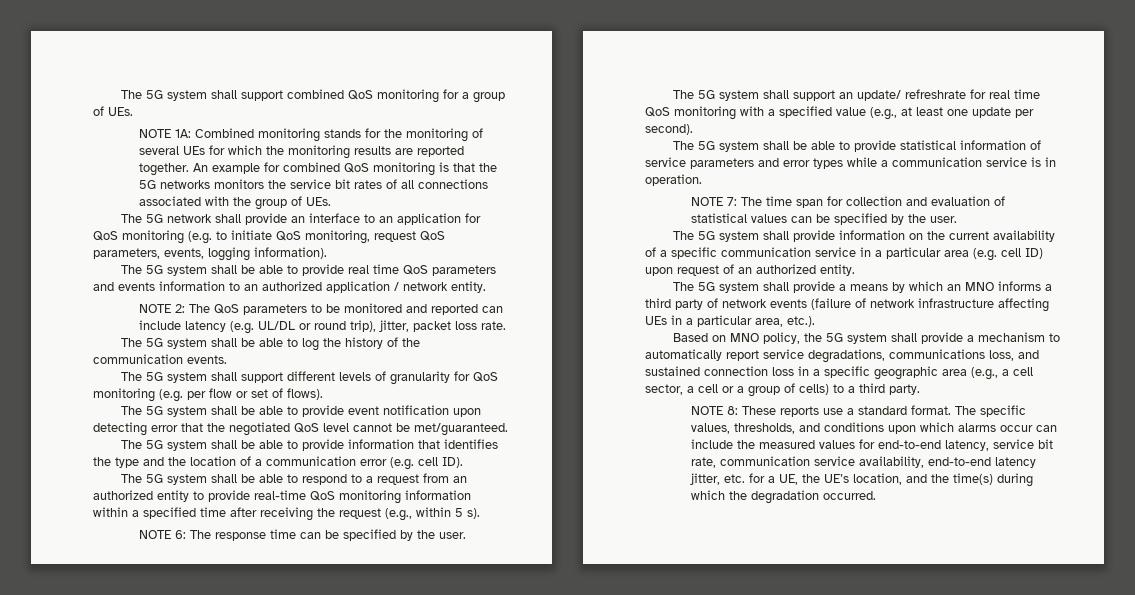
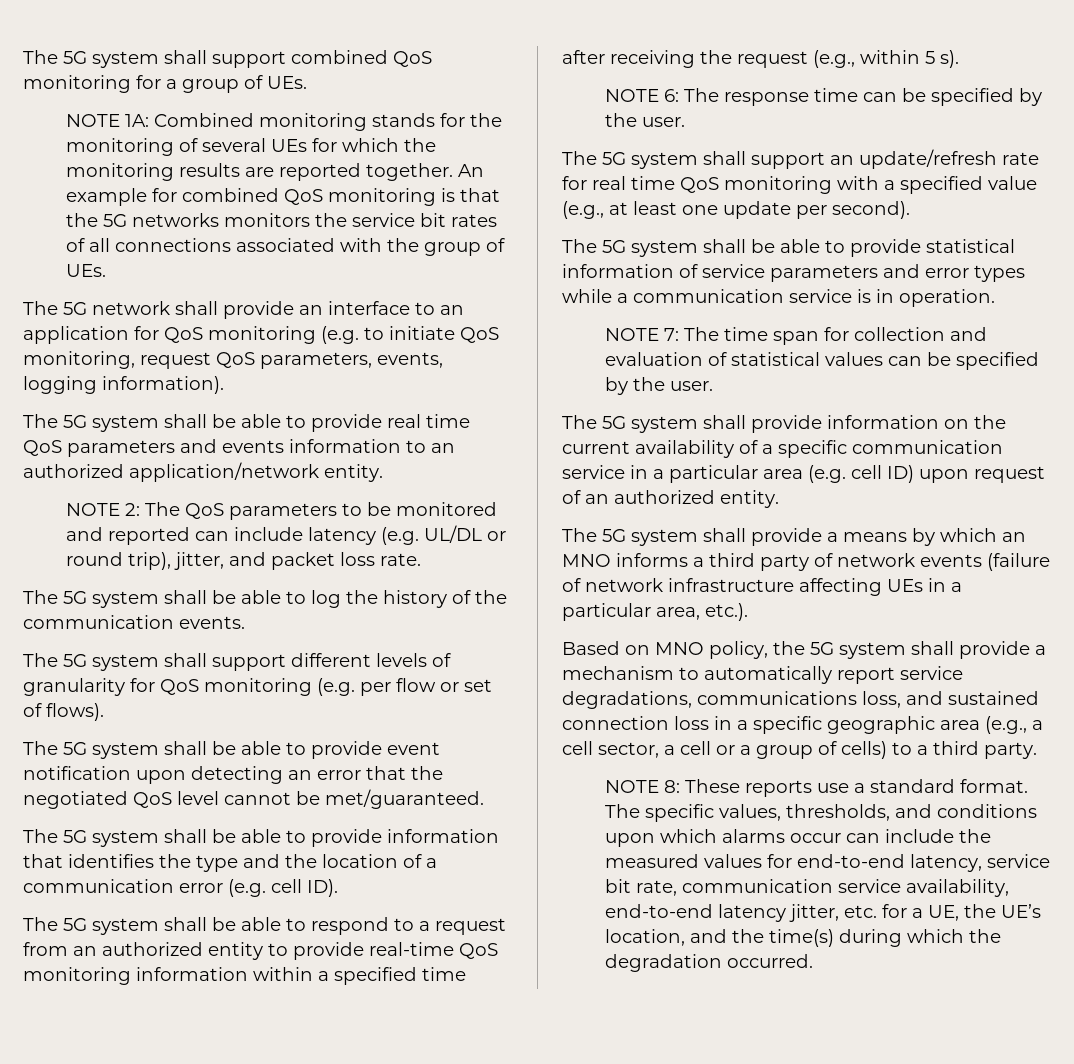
[326,281,448,293] application / network -> [129,462,319,482] application/network
(410, 326) none -> [228,552,266,566] and
(147, 429) none -> [288,770,312,780] an
[857,89,967,101] update/ refreshrate -> [859,149,1039,169] update/refresh rate

